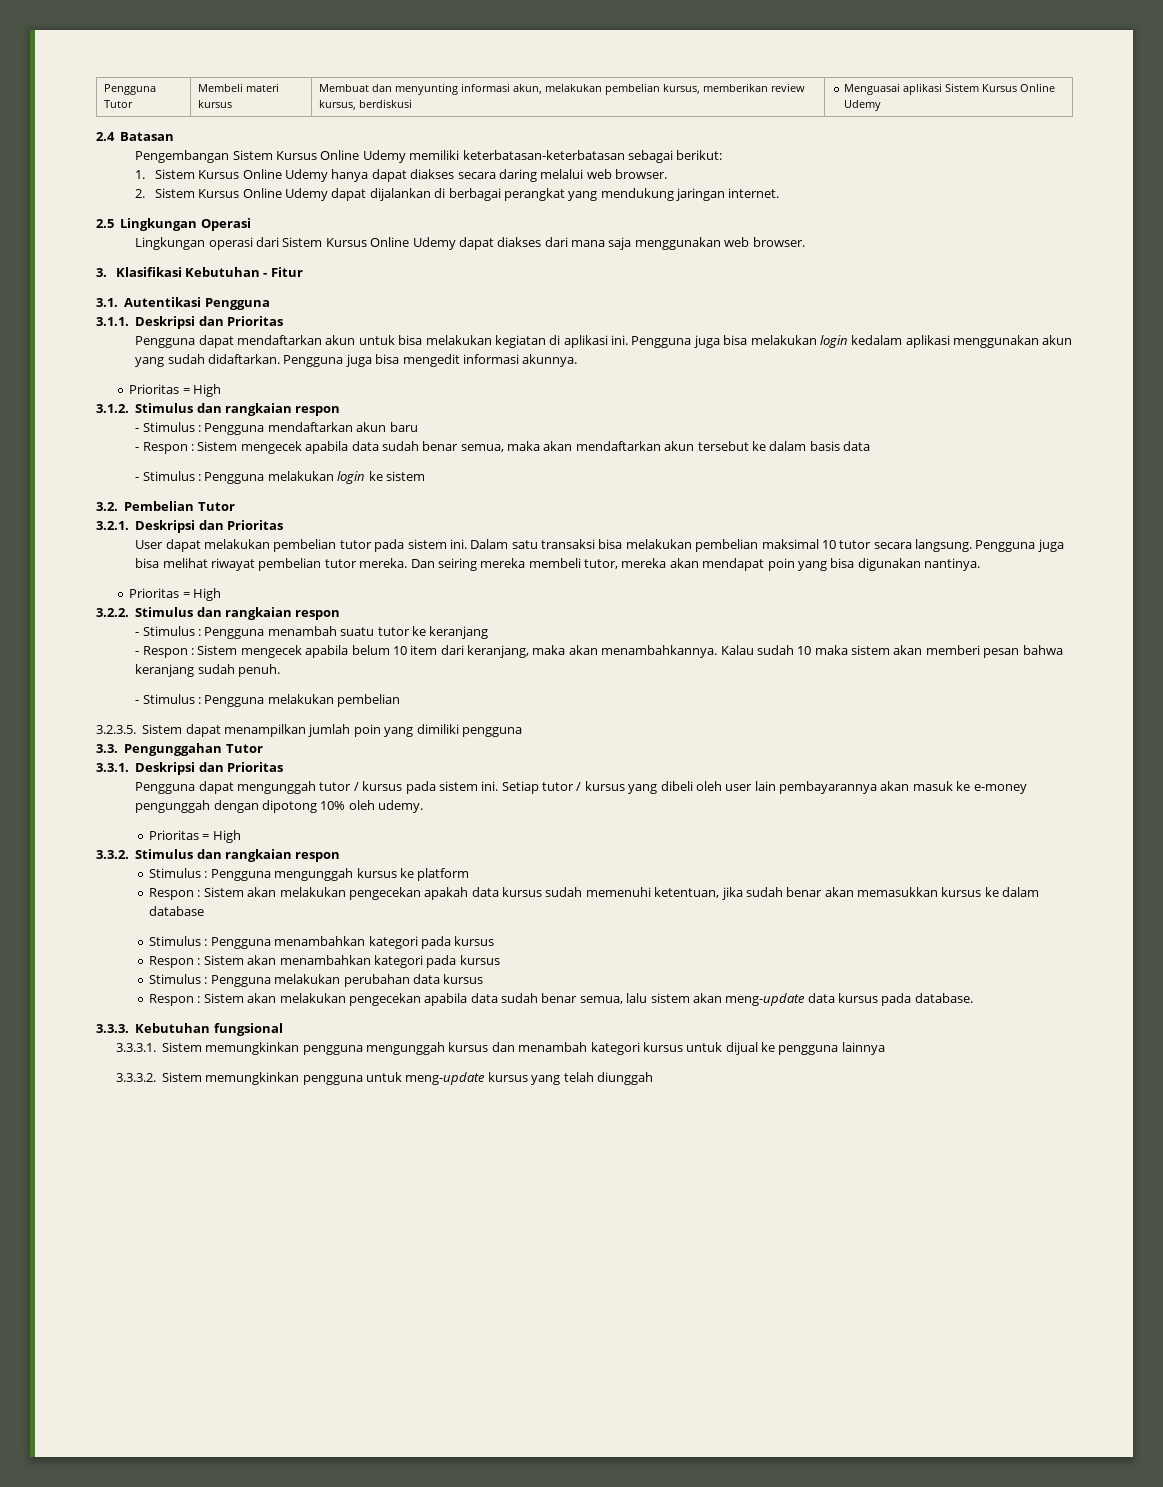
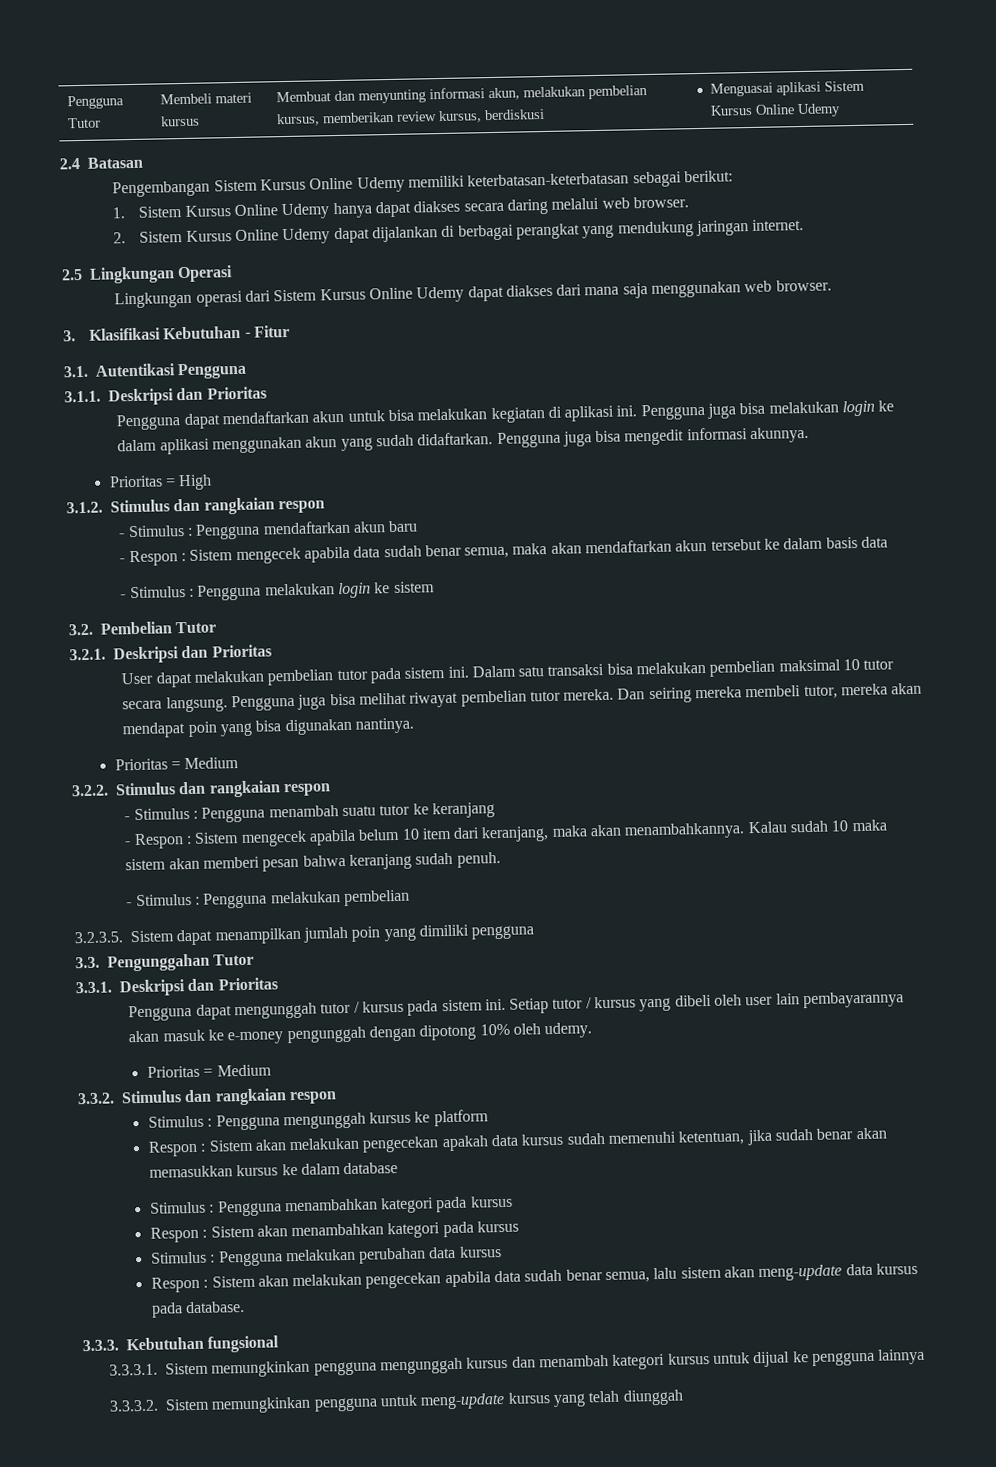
[851,335,903,345] kedalam -> [878,400,895,412] [117,439,158,452] ke dalam
[193,588,222,601] High -> [184,757,240,770] Medium
[212,830,241,843] High -> [216,1064,272,1077] Medium

